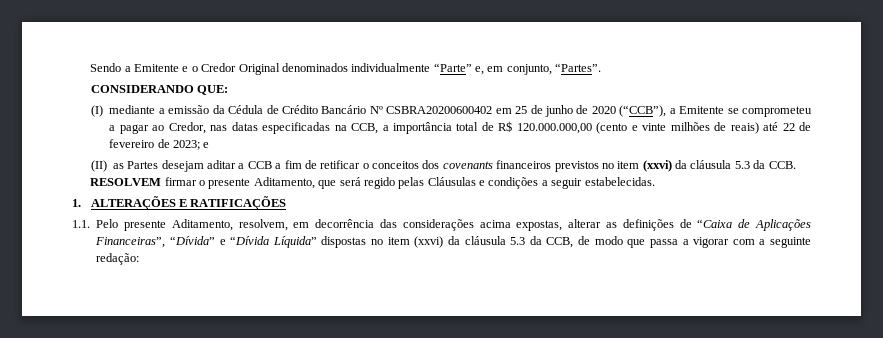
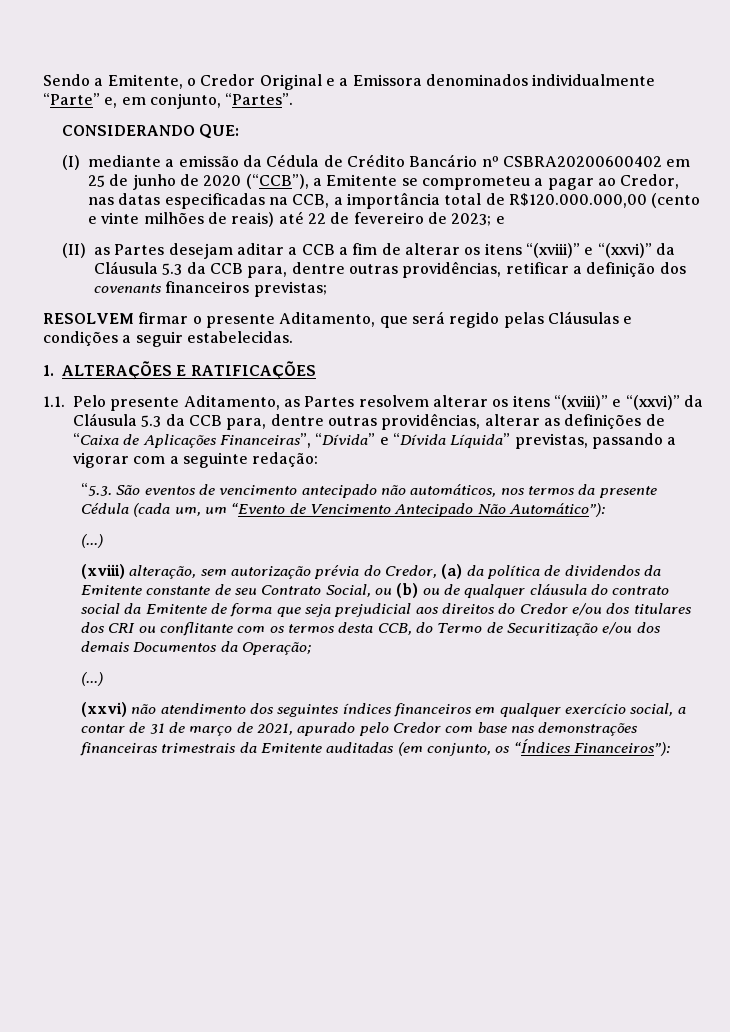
[134,64,189,72] Emitente e -> [107,74,183,89] Emitente,
(280, 69) none -> [325,74,422,86] e a Emissora
[369,106,383,114] Nº -> [481,156,499,167] nº
[498,121,592,134] R$ 120.000.000,00 -> [508,193,647,208] R$120.000.000,00
[320,160,796,172] retificar o conceitos dos covenants financeiros previstos no item (xxvi) da cláusula 5.3 da CCB. -> [404,243,675,258] [94,261,686,278] [94,281,327,297] alterar os itens “(xviii)” e “(xxvi)” da Cláusula 5.3 da CCB para, dentre outras providências, retificar a definição dos covenants financeiros previstas;
[238,219,563,231] resolvem, em decorrência das considerações acima expostas, -> [283,395,703,410] [73,413,481,430] as Partes resolvem alterar os itens “(xviii)” e “(xxvi)” da Cláusula 5.3 da CCB para, dentre outras providências,
[321,236,678,248] dispostas no item (xxvi) da cláusula 5.3 da CCB, de modo que passa -> [514,433,663,449] previstas, passando
(140, 259) none -> [81,483,657,498] [81,503,605,517] [81,534,104,548] [81,564,661,579] [81,583,670,598] [81,603,692,617] [81,622,661,636] [81,641,312,655] [81,672,104,686] [81,702,686,717] [81,722,639,736] [80,739,670,756] // “5.3. São eventos de vencimento antecipado não automáticos, nos termos da presente Cédula (cada um, um “Evento de Vencimento Antecipado Não Automático”): // (...) // (xviii) alteração, sem autorização prévia do Credor, (a) da política de dividendos da Emitente constante de seu Contrato Social, ou (b) ou de qualquer cláusula do contrato social da Emitente de forma que seja prejudicial aos direitos do Credor e/ou dos titulares dos CRI ou conflitante com os termos desta CCB, do Termo de Securitização e/ou dos demais Documentos da Operação; // (...) // (xxvi) não atendimento dos seguintes índices financeiros em qualquer exercício social, a contar de 31 de março de 2021, apurado pelo Credor com base nas demonstrações financeiras trimestrais da Emitente auditadas (em conjunto, os “Índices Financeiros”):

